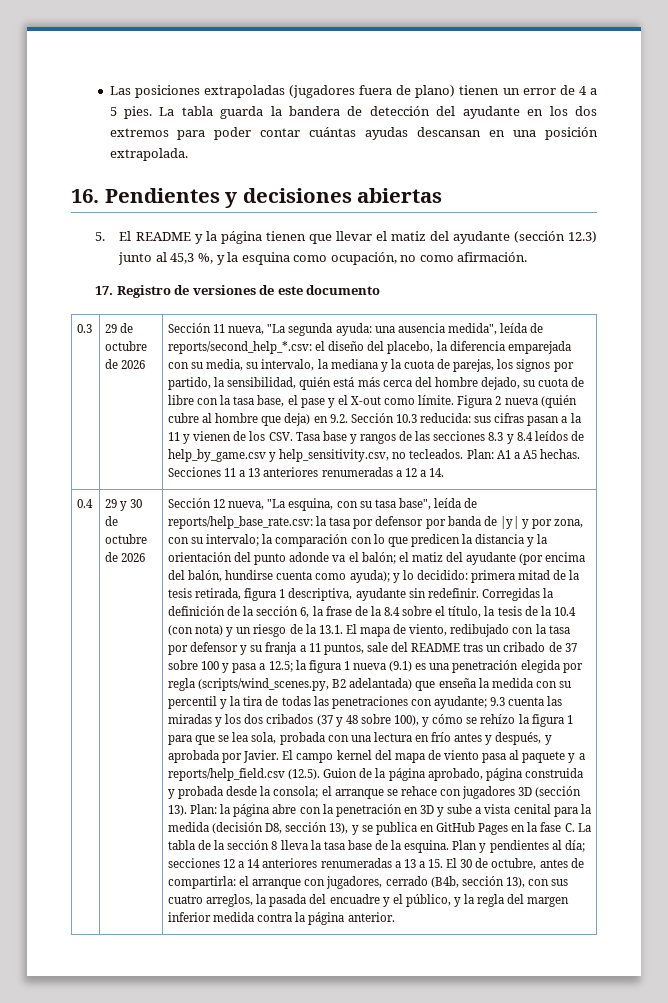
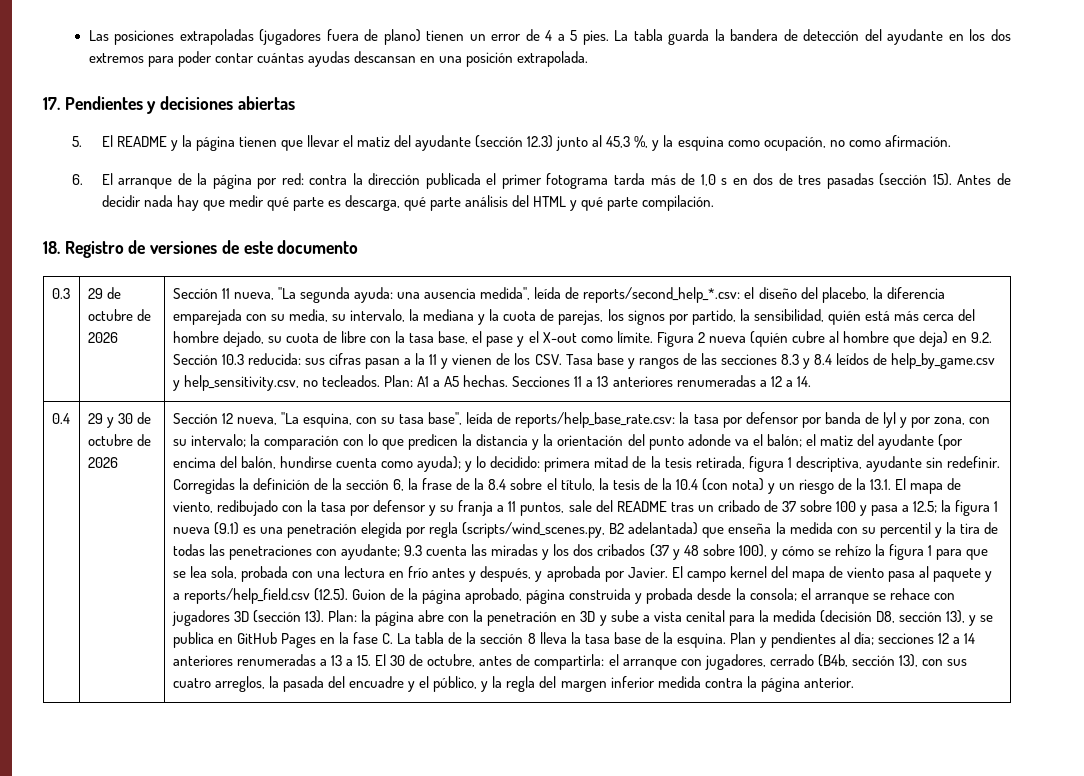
[71,189,99,203] 16. -> [43,97,60,110] 17.
[95,286,114,295] 17. -> [72,173,1012,189] [101,195,715,211] [43,241,60,254] 6. El arranque de la página por red: contra la dirección publicada el primer fotograma tarda más de 1,0 s en dos de tres pasadas (sección 15). Antes de decidir nada hay que medir qué parte es descarga, qué parte análisis del HTML y qué parte compilación. // 18.

